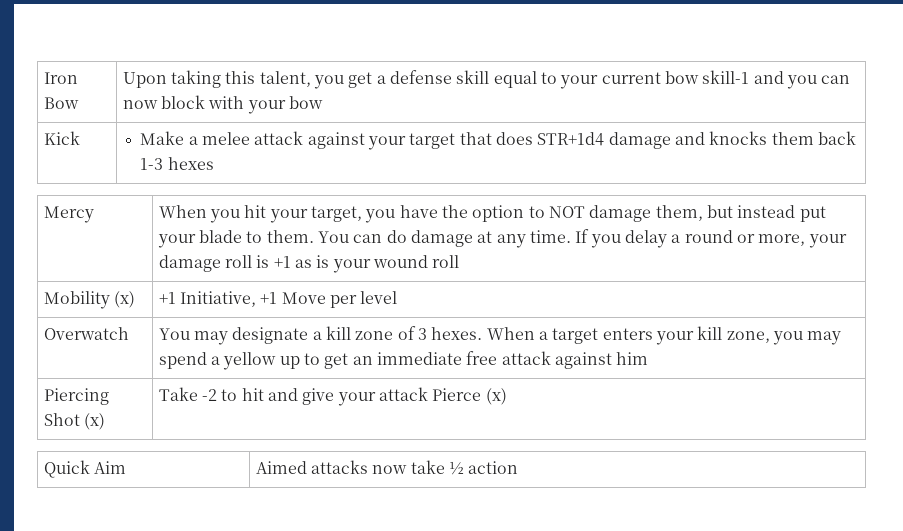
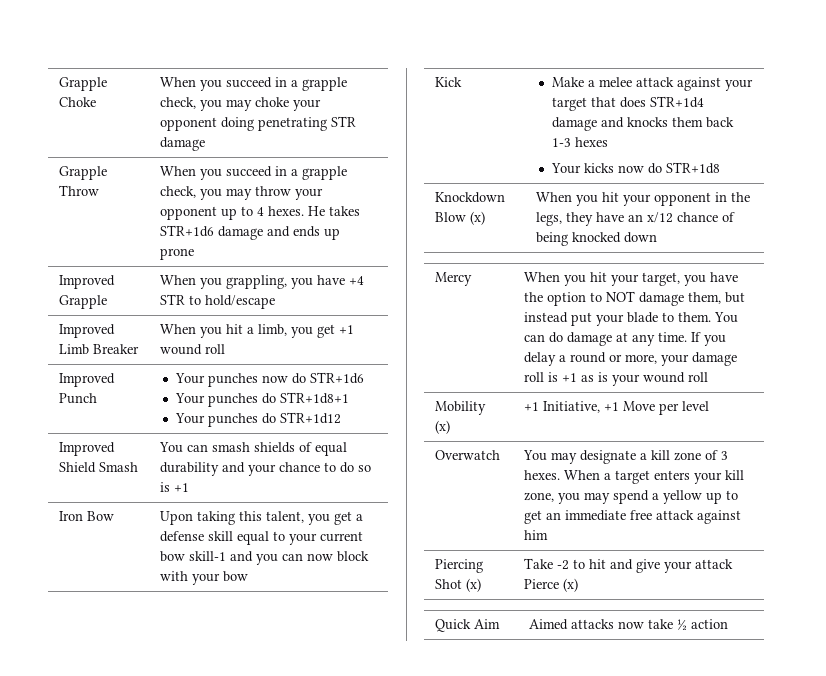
(43, 78) none -> [59,77,108,91] [59,97,97,107] [160,77,348,91] [160,97,322,111] [160,116,357,131] [160,137,206,151] [59,166,108,180] [59,185,100,196] [160,166,348,180] [160,186,324,200] [160,206,361,220] [160,225,341,240] [160,248,195,260] [59,275,116,289] [59,295,108,309] [160,275,365,289] [160,294,276,309] [59,324,116,338] [59,344,140,355] [160,324,355,338] [160,344,226,355] [59,373,116,387] [59,393,98,404] [175,372,365,387] [175,392,350,407] [175,412,342,427] [59,442,116,456] [59,462,139,473] [159,442,348,456] [160,462,372,476] [160,482,190,492] Grapple Choke | When you succeed in a grapple check, you may choke your opponent doing penetrating STR damage // Grapple Throw | When you succeed in a grapple check, you may throw your opponent up to 4 hexes. He takes STR+1d6 damage and ends up prone // Improved Grapple | When you grappling, you have +4 STR to hold/escape // Improved Limb Breaker | When you hit a limb, you get +1 wound roll // Improved Punch | Your punches now do STR+1d6 // Your punches do STR+1d8+1 // Your punches do STR+1d12 // Improved Shield Smash | You can smash shields of equal durability and your chance to do so is +1 //
(214, 163) none -> [551,162,721,174] [435,192,506,203] [435,211,486,225] [536,192,751,206] [536,212,736,226] [536,232,658,246] // Your kicks now do STR+1d8 // Knockdown Blow (x) | When you hit your opponent in the legs, they have an x/12 chance of being knocked down

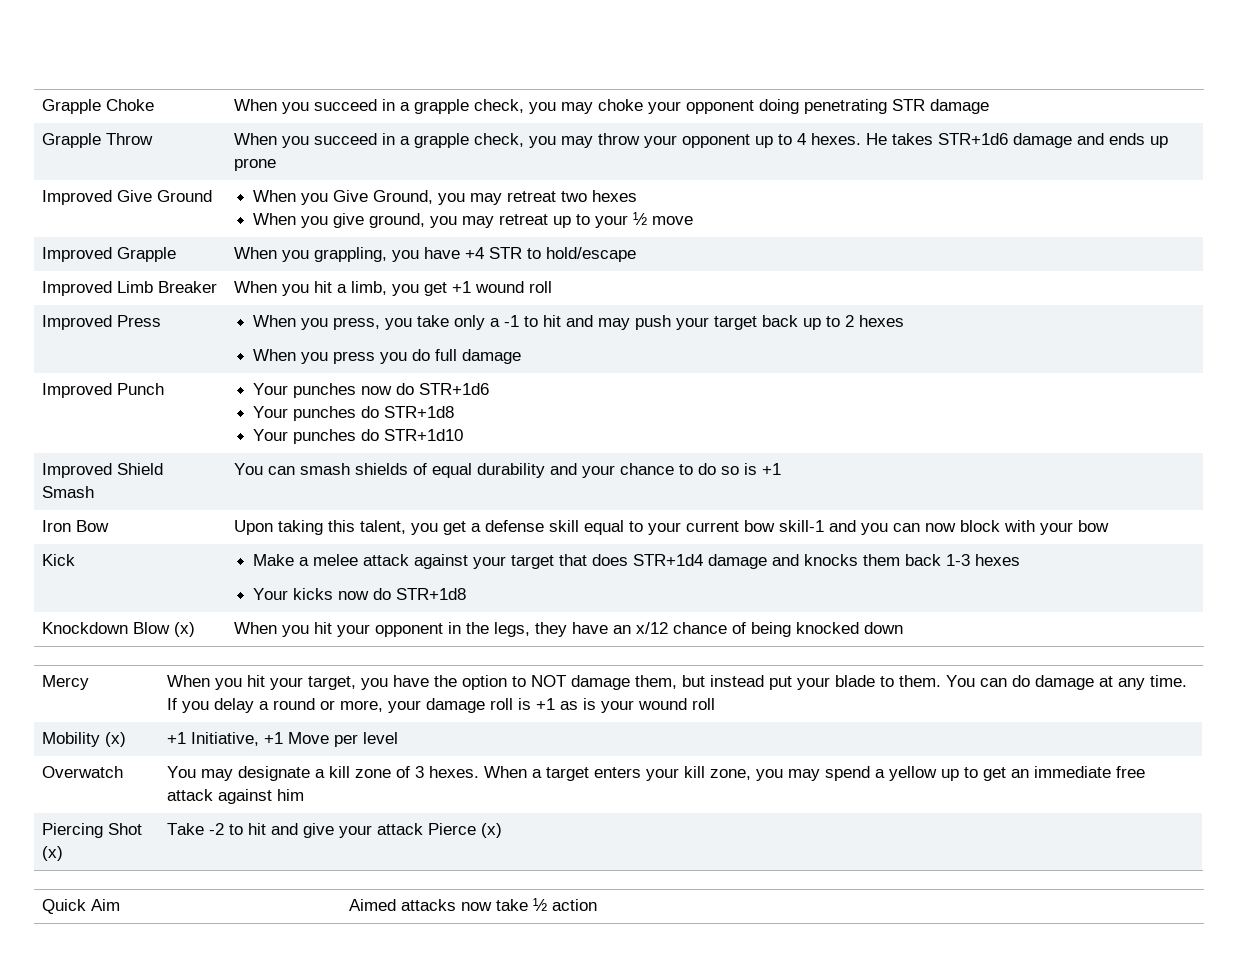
(195, 254) none -> [42,190,213,205] [253,190,638,205] [253,212,694,228] // Improved Give Ground | When you Give Ground, you may retreat two hexes // When you give ground, you may retreat up to your ½ move
(226, 349) none -> [42,315,162,330] [253,315,905,330] [253,349,522,364] // Improved Press | When you press, you take only a -1 to hit and may push your target back up to 2 hexes // When you press you do full damage
[280,392,350,404] [175,412,342,427] STR+1d8+1 // Your punches do STR+1d12 -> [384,406,455,418] [253,429,464,444] STR+1d8 // Your punches do STR+1d10

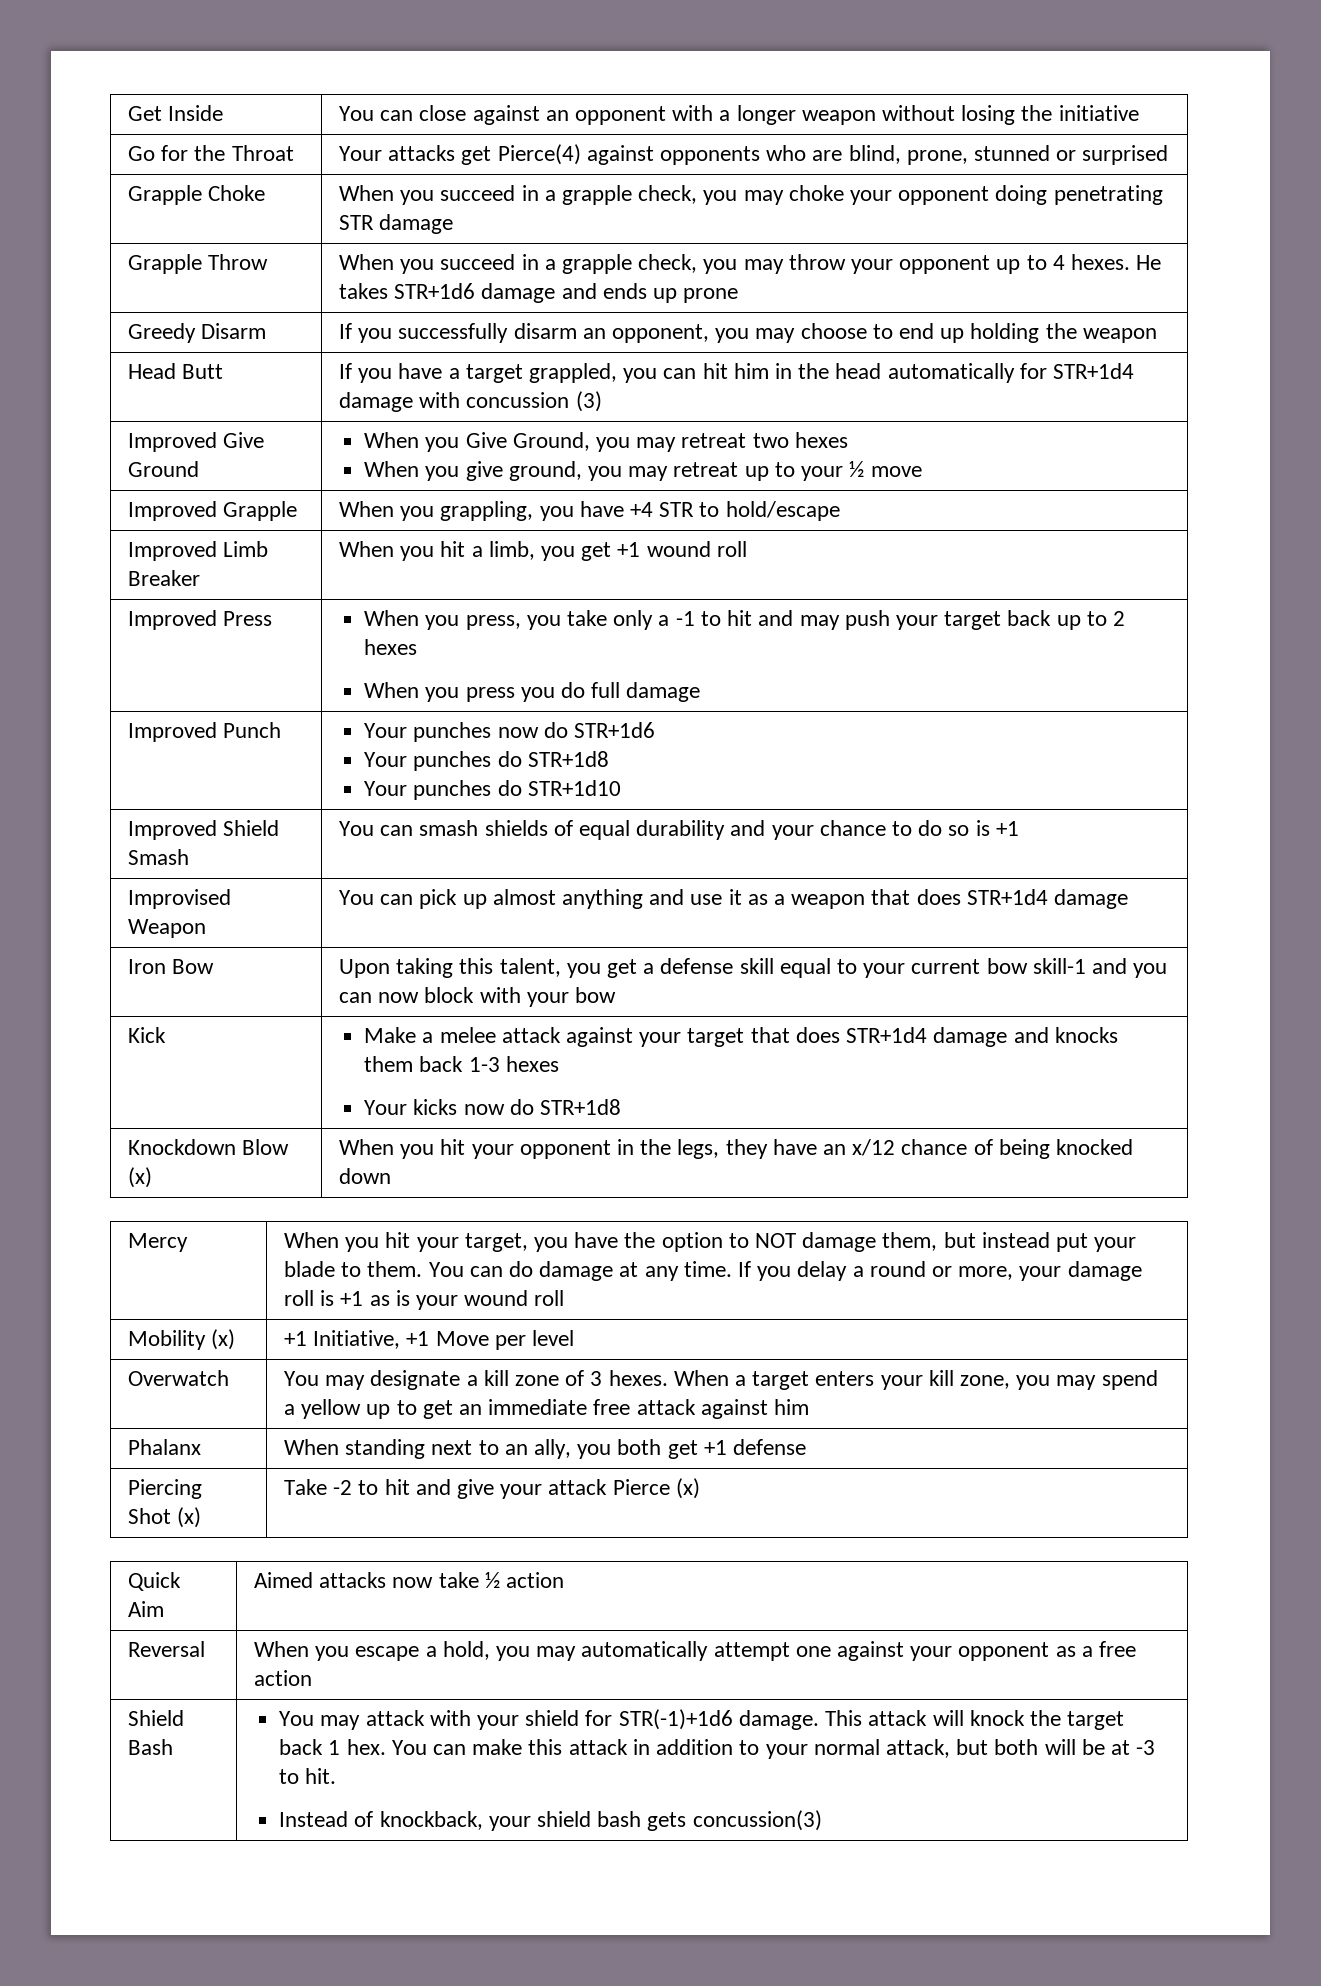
(42, 106) none -> [127,105,224,121] [338,105,1139,125] [127,145,294,161] [338,144,1169,165] Get Inside | You can close against an opponent with a longer weapon without losing the initiative // Go for the Throat | Your attacks get Pierce(4) against opponents who are blind, prone, stunned or surprised //
(277, 164) none -> [127,323,267,343] [338,323,1157,343] [127,363,224,379] [338,363,1135,383] [338,391,602,412] // Greedy Disarm | If you successfully disarm an opponent, you may choose to end up holding the weapon // Head Butt | If you have a target grappled, you can hit him in the head automatically for STR+1d4 damage with concussion (3)
(782, 469) none -> [127,889,231,909] [127,919,206,938] [338,889,1129,909] // Improvised Weapon | You can pick up almost anything and use it as a weapon that does STR+1d4 damage
(305, 795) none -> [127,1439,201,1455] [283,1439,807,1459] // Phalanx | When standing next to an ally, you both get +1 defense
(598, 905) none -> [127,1641,205,1657] [253,1641,1137,1661] [253,1670,312,1686] [127,1710,184,1726] [127,1739,173,1755] [279,1709,1125,1730] [279,1739,1156,1759] [279,1768,337,1784] [279,1810,822,1831] // Reversal | When you escape a hold, you may automatically attempt one against your opponent as a free action // Shield Bash | You may attack with your shield for STR(-1)+1d6 damage. This attack will knock the target back 1 hex. You can make this attack in addition to your normal attack, but both will be at -3 to hit. // Instead of knockback, your shield bash gets concussion(3)

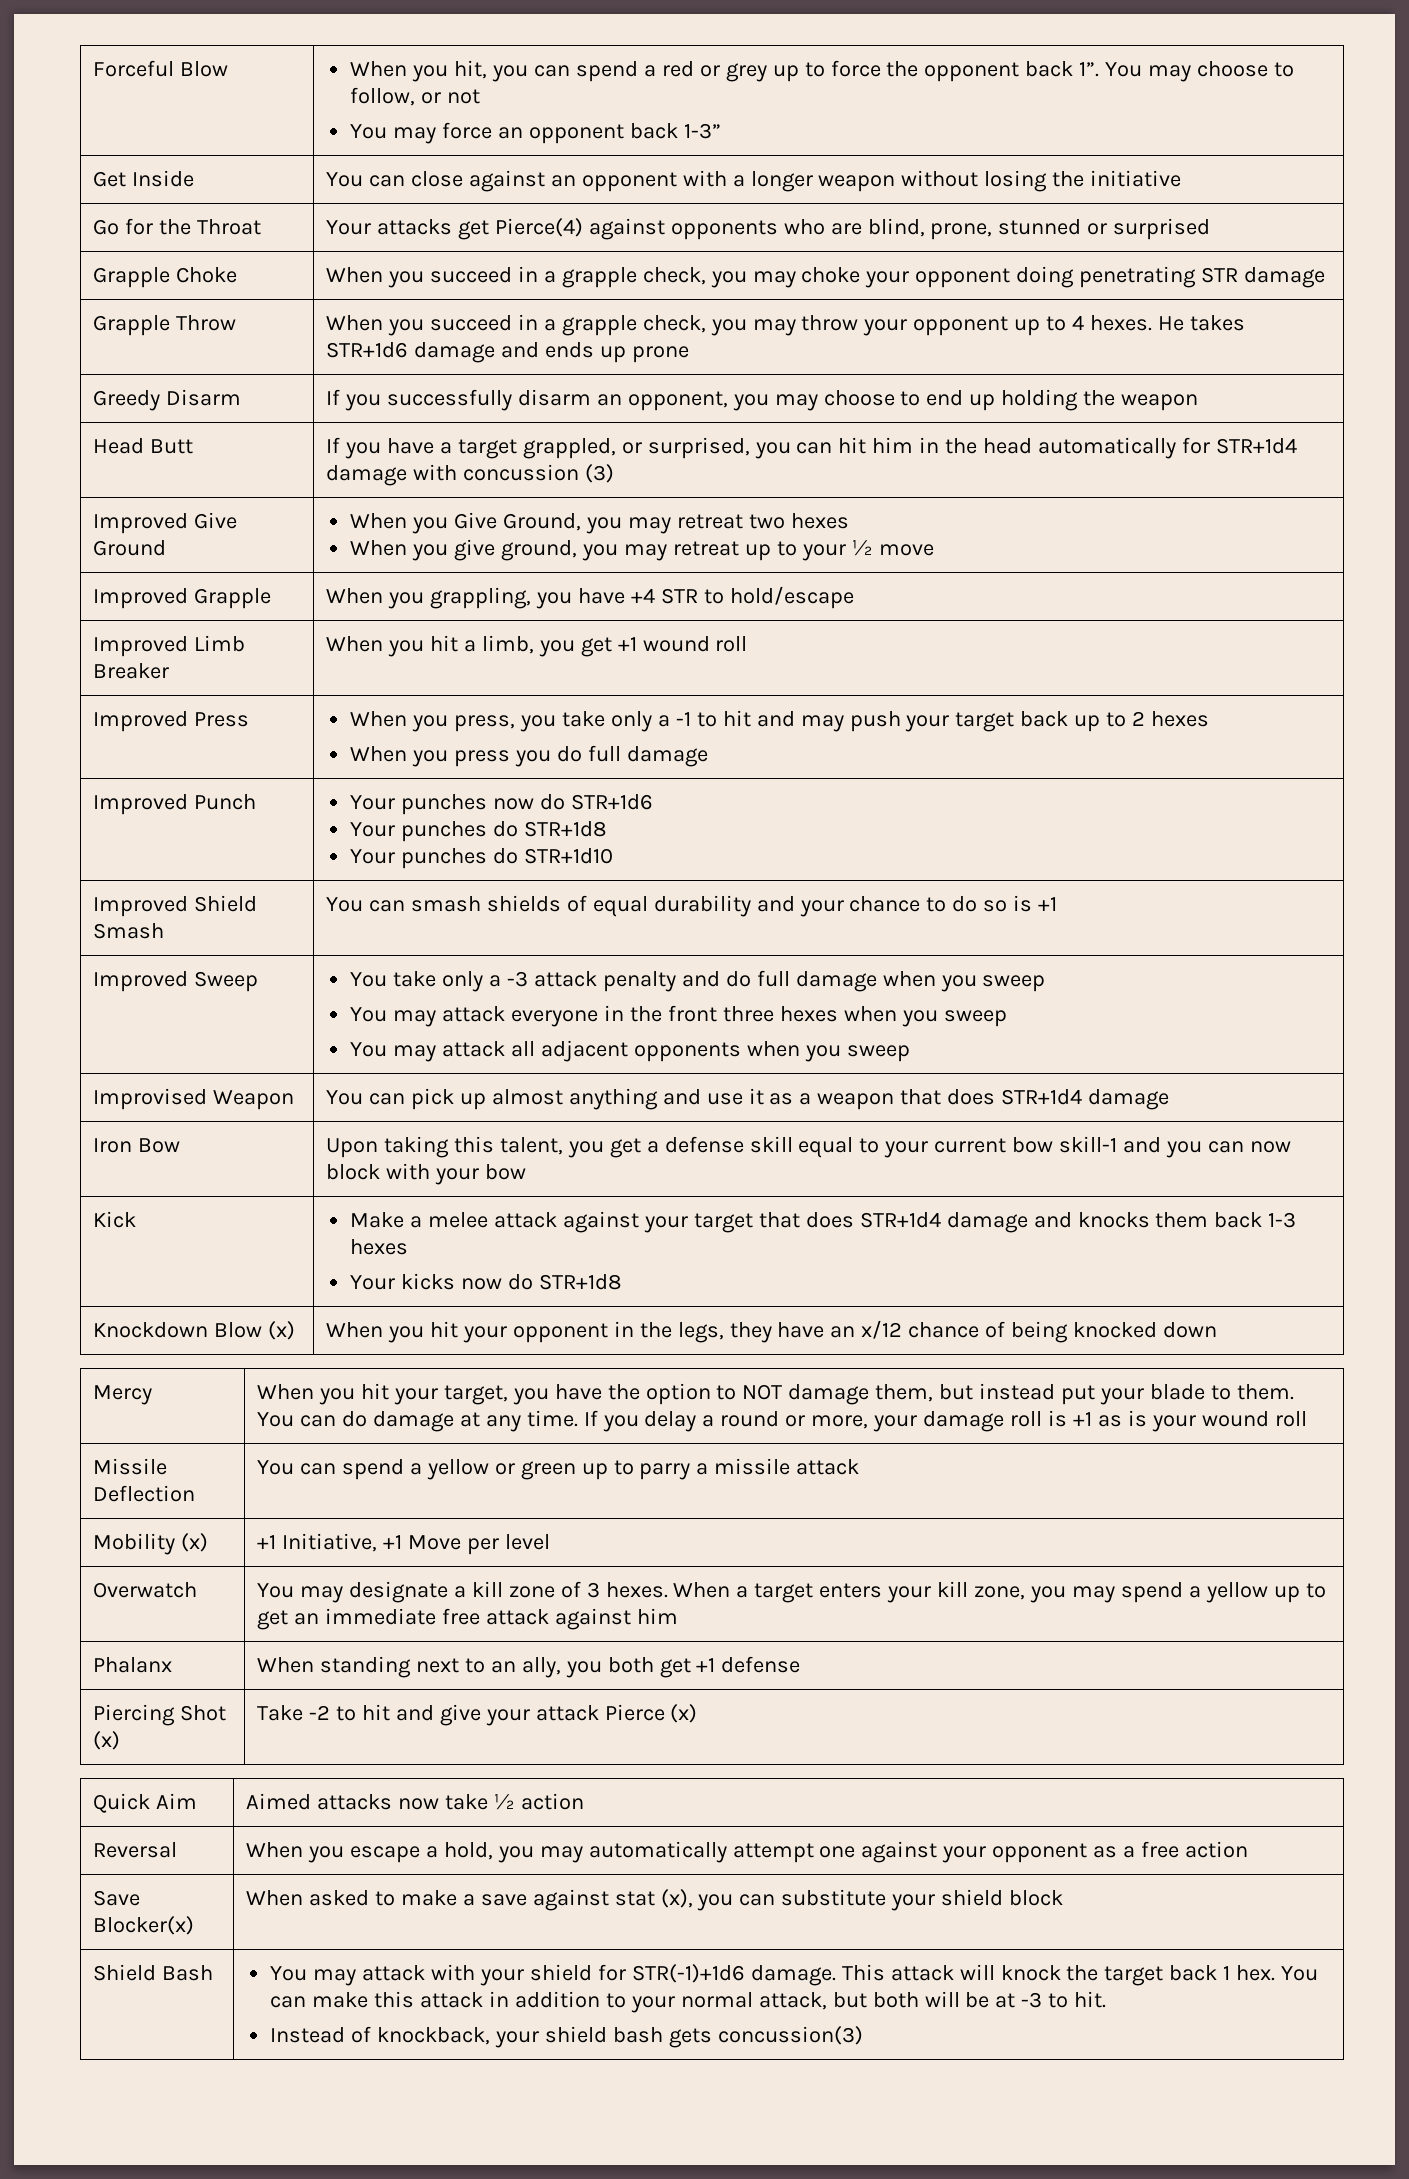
(127, 113) none -> [93,60,228,77] [350,60,1295,82] [350,87,481,106] [350,122,721,144] Forceful Blow | When you hit, you can spend a red or grey up to force the opponent back 1”. You may choose to follow, or not // You may force an opponent back 1-3” //
(617, 373) none -> [621,437,750,459] or surprised,
(1019, 828) none -> [93,971,258,992] [350,970,1046,992] [350,1005,1007,1027] [350,1040,910,1062] // Improved Sweep | You take only a -3 attack penalty and do full damage when you sweep // You may attack everyone in the front three hexes when you sweep // You may attack all adjacent opponents when you sweep
(565, 1298) none -> [93,1458,168,1475] [93,1485,196,1502] [257,1458,860,1480] // Missile Deflection | You can spend a yellow or green up to parry a missile attack
(312, 1678) none -> [93,1890,141,1906] [93,1916,195,1935] [246,1889,1064,1911] // Save Blocker(x) | When asked to make a save against stat (x), you can substitute your shield block

